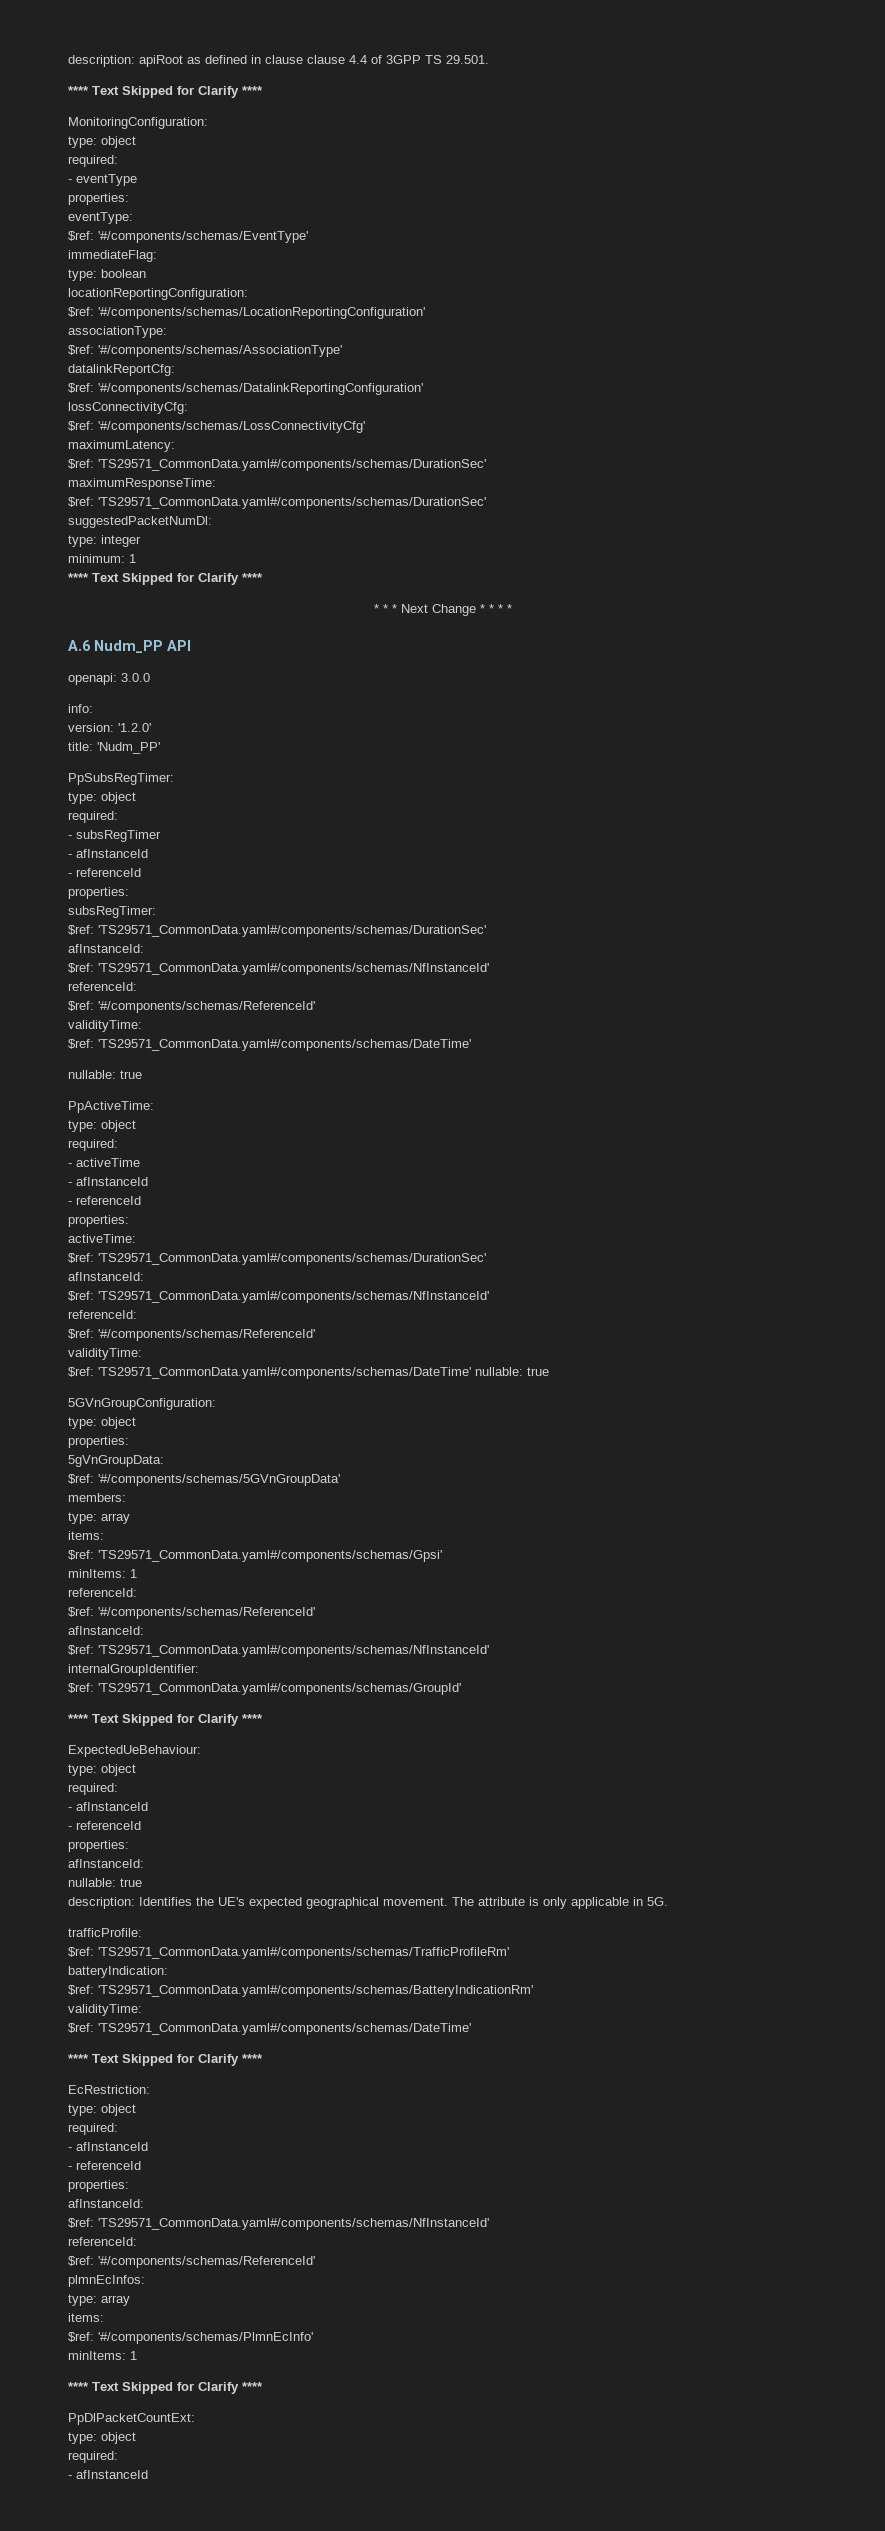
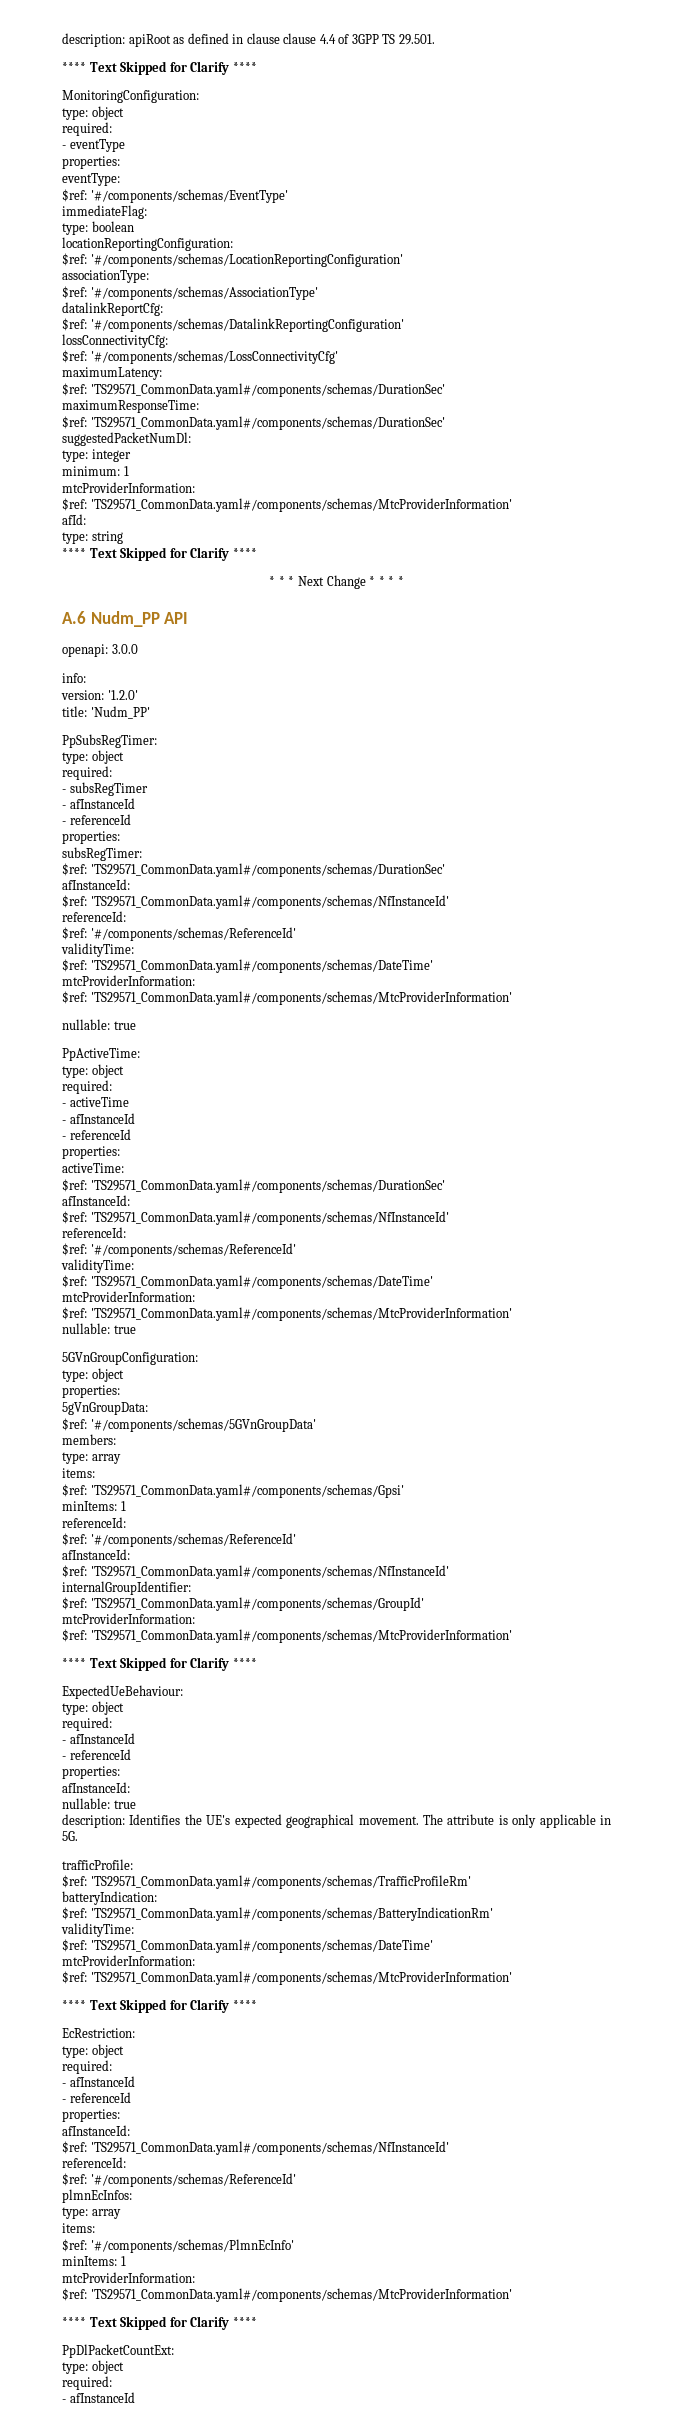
(136, 558) none -> [62,482,195,493] [62,498,512,512] [62,514,86,525] [62,531,123,544] // mtcProviderInformation: // $ref: 'TS29571_CommonData.yaml#/components/schemas/MtcProviderInformation' // afId: // type: string
(471, 1045) none -> [62,975,195,986] [62,991,512,1005] // mtcProviderInformation: // $ref: 'TS29571_CommonData.yaml#/components/schemas/MtcProviderInformation'
(471, 1373) none -> [62,1291,195,1302] [62,1307,512,1321] // mtcProviderInformation: // $ref: 'TS29571_CommonData.yaml#/components/schemas/MtcProviderInformation' //
(461, 1689) none -> [62,1613,195,1624] [62,1629,512,1643] // mtcProviderInformation: // $ref: 'TS29571_CommonData.yaml#/components/schemas/MtcProviderInformation'
(471, 2029) none -> [62,1955,195,1966] [62,1971,512,1985] // mtcProviderInformation: // $ref: 'TS29571_CommonData.yaml#/components/schemas/MtcProviderInformation'
(137, 2355) none -> [62,2272,195,2283] [62,2288,512,2302] // mtcProviderInformation: // $ref: 'TS29571_CommonData.yaml#/components/schemas/MtcProviderInformation'

